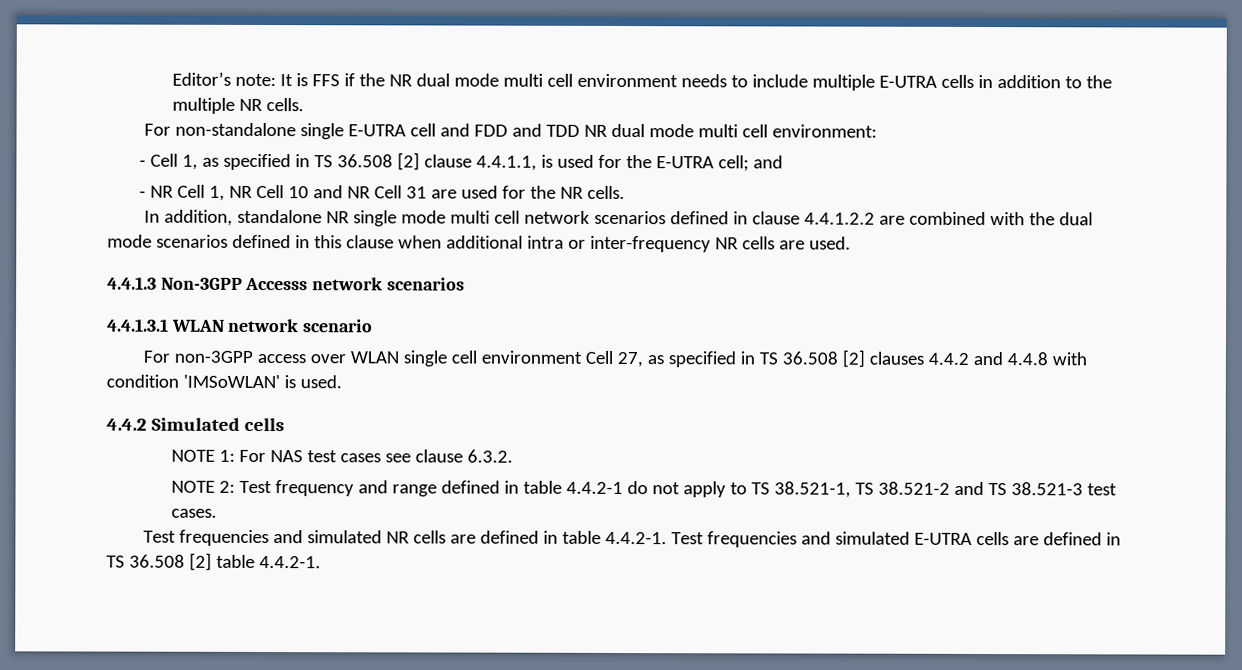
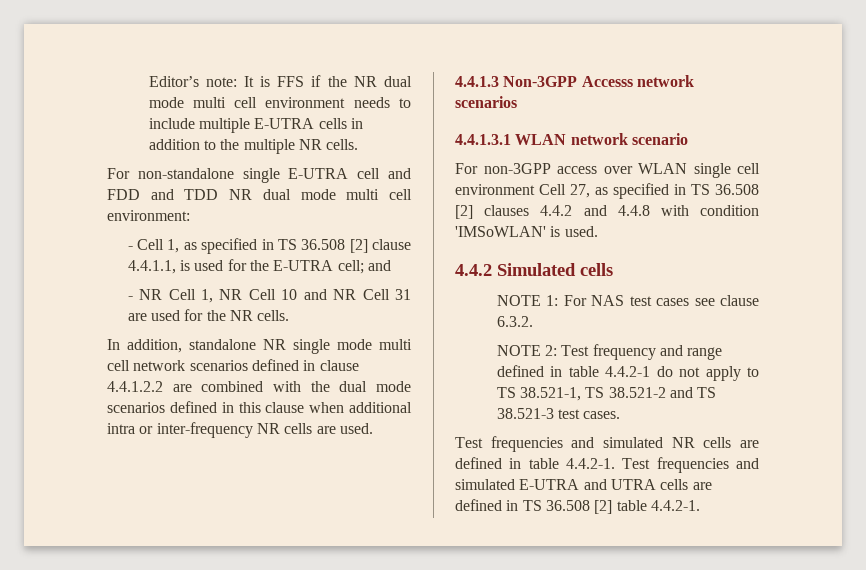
(972, 538) none -> [583,479,656,490] and UTRA

